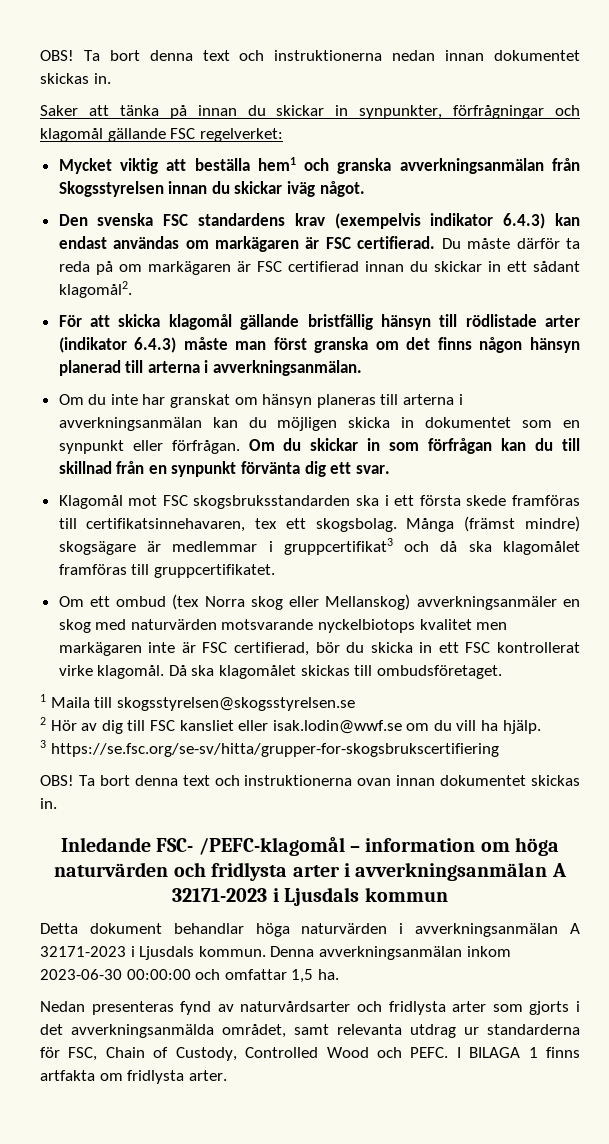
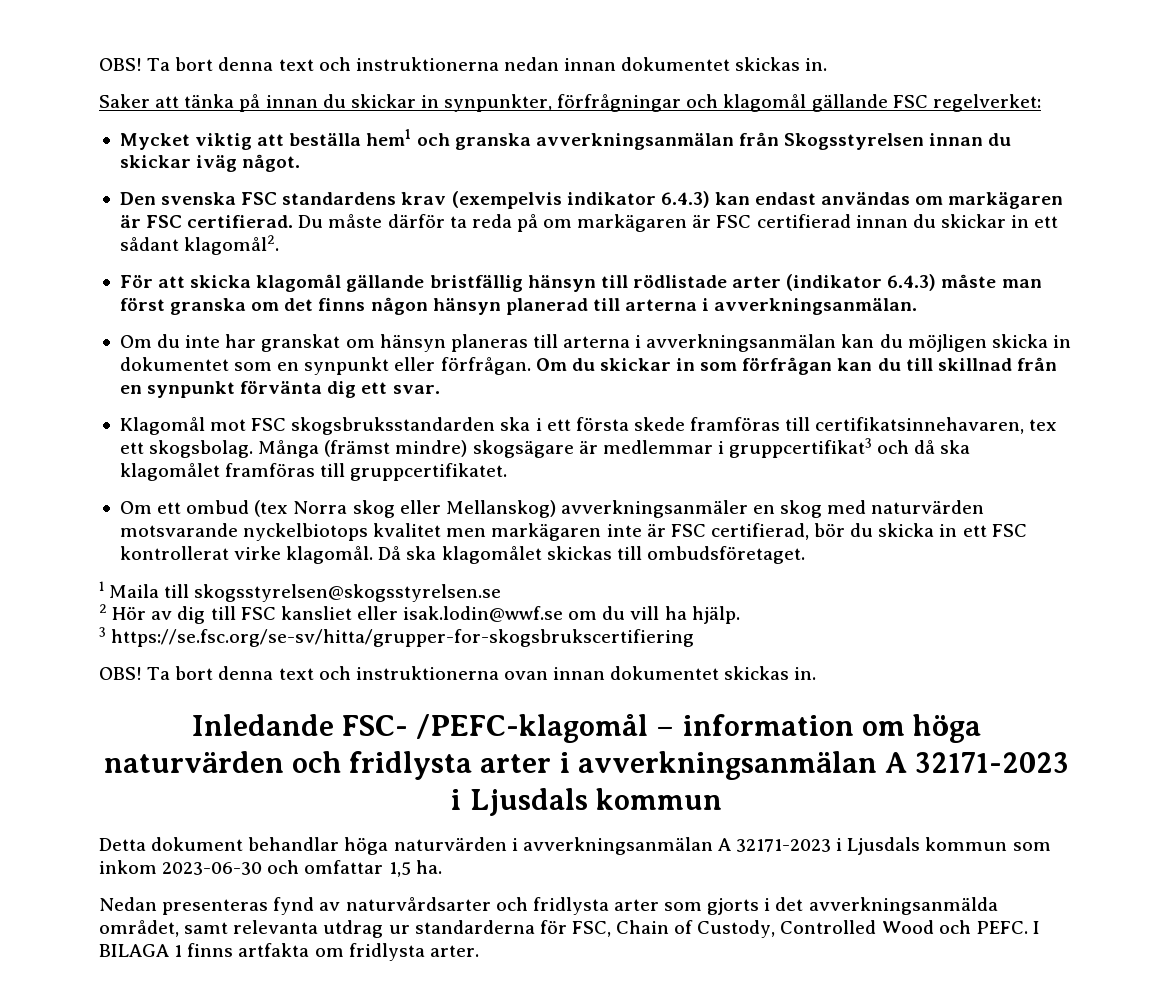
[198,946,462,960] kommun. Denna avverkningsanmälan -> [925,837,1051,851] kommun som
[126,969,191,980] 00:00:00 -> (263, 868) none

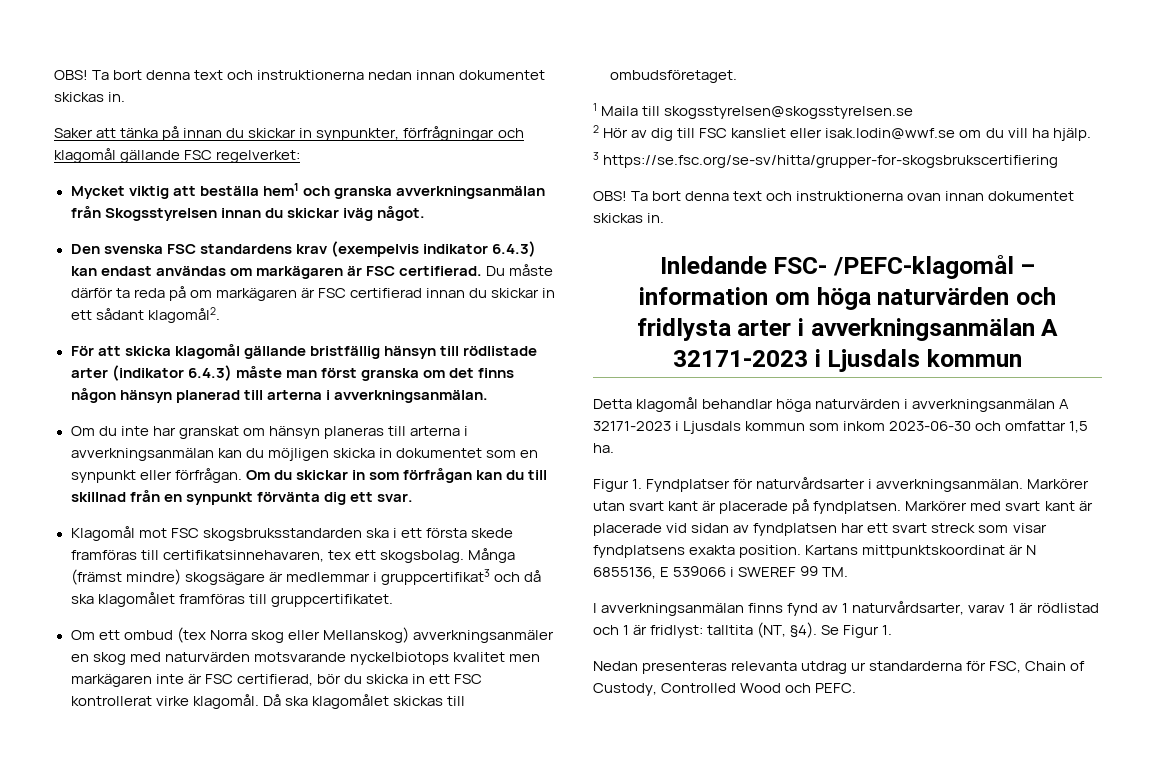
[151,837,244,851] dokument -> [636,397,699,412] klagomål
[99,897,998,915] [99,920,229,937] Nedan presenteras fynd av naturvårdsarter och fridlysta arter som gjorts i det avverkningsanmälda området, samt -> [593,477,1090,492] [593,499,1093,514] [593,523,1047,536] [593,545,1037,558] [593,566,849,579] [593,601,1099,616] [593,622,893,638] [593,661,728,674] Figur 1. Fyndplatser för naturvårdsarter i avverkningsanmälan. Markörer utan svart kant är placerade på fyndplatsen. Markörer med svart kant är placerade vid sidan av fyndplatsen har ett svart streck som visar fyndplatsens exakta position. Kartans mittpunktskoordinat är N 6855136, E 539066 i SWEREF 99 TM. // I avverkningsanmälan finns fynd av 1 naturvårdsarter, varav 1 är rödlistad och 1 är fridlyst: talltita (NT, §4). Se Figur 1. // Nedan presenteras
[1032,921,1040,934] [99,943,479,961] I BILAGA 1 finns artfakta om fridlysta arter. -> (857, 688) none

